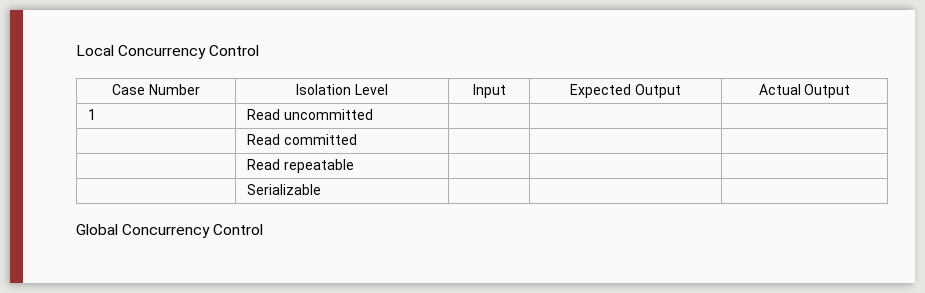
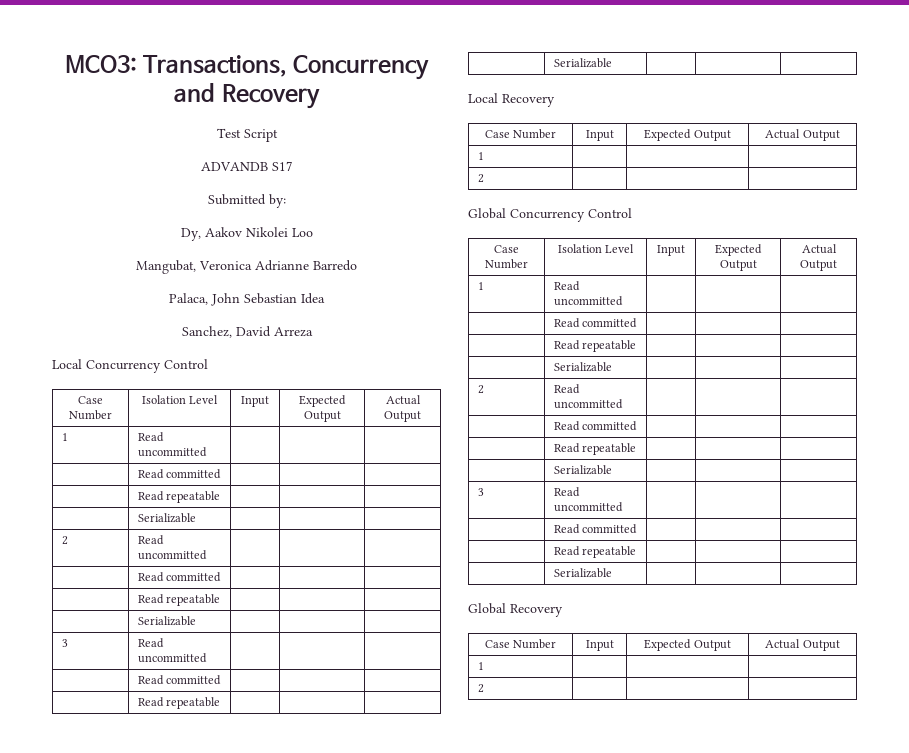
(76, 50) none -> [64,55,430,80] [174,83,320,109] [216,128,278,142] [200,161,293,171] [207,194,286,208] [180,227,313,241] [136,260,357,274] [169,293,325,306] [181,326,313,338] MCO3: Transactions, Concurrency and Recovery // Test Script // ADVANDB S17 // Submitted by: // Dy, Aakov Nikolei Loo // Mangubat, Veronica Adrianne Barredo // Palaca, John Sebastian Idea // Sanchez, David Arreza //
[76,224,264,238] // Global Concurrency Control -> [61,536,68,545] [137,535,164,545] [137,550,207,560] [137,572,221,582] [137,594,220,606] [137,616,196,626] [61,639,68,647] [137,638,164,648] [137,653,207,663] [137,675,221,685] [137,697,220,709] [553,58,612,68] [468,93,555,107] [484,129,557,139] [585,130,614,141] [644,129,731,141] [765,129,840,141] [477,152,484,160] [477,174,484,183] [468,208,632,222] [494,245,519,253] [485,259,528,269] [557,244,635,253] [657,245,685,256] [715,244,762,256] [719,260,757,271] [801,244,837,254] [800,260,837,271] [477,282,484,290] [553,281,580,291] [553,296,623,306] [553,318,637,328] [553,340,636,352] [553,362,612,372] [477,385,484,394] [553,384,580,394] [553,399,623,409] [553,421,637,431] [553,443,636,455] [553,465,612,475] [477,488,484,496] [553,487,580,497] [553,502,623,512] [553,524,637,534] [553,546,636,558] [553,568,612,578] [468,603,563,617] [484,639,557,649] [585,640,614,651] [644,639,731,651] [765,639,840,651] [477,662,484,670] [477,684,484,693] // 2 | Read uncommitted | | | // | Read committed | | | // | Read repeatable | | | // | Serializable | | | // 3 | Read uncommitted | | | // | Read committed | | | // | Read repeatable | | | // | Serializable | | | // Local Recovery // Case Number | Input | Expected Output | Actual Output // 1 | | | // 2 | | | // Global Concurrency Control // Case Number | Isolation Level | Input | Expected Output | Actual Output // 1 | Read uncommitted | | | // | Read committed | | | // | Read repeatable | | | // | Serializable | | | // 2 | Read uncommitted | | | // | Read committed | | | // | Read repeatable | | | // | Serializable | | | // 3 | Read uncommitted | | | // | Read committed | | | // | Read repeatable | | | // | Serializable | | | // Global Recovery // Case Number | Input | Expected Output | Actual Output // 1 | | | // 2 | | |

